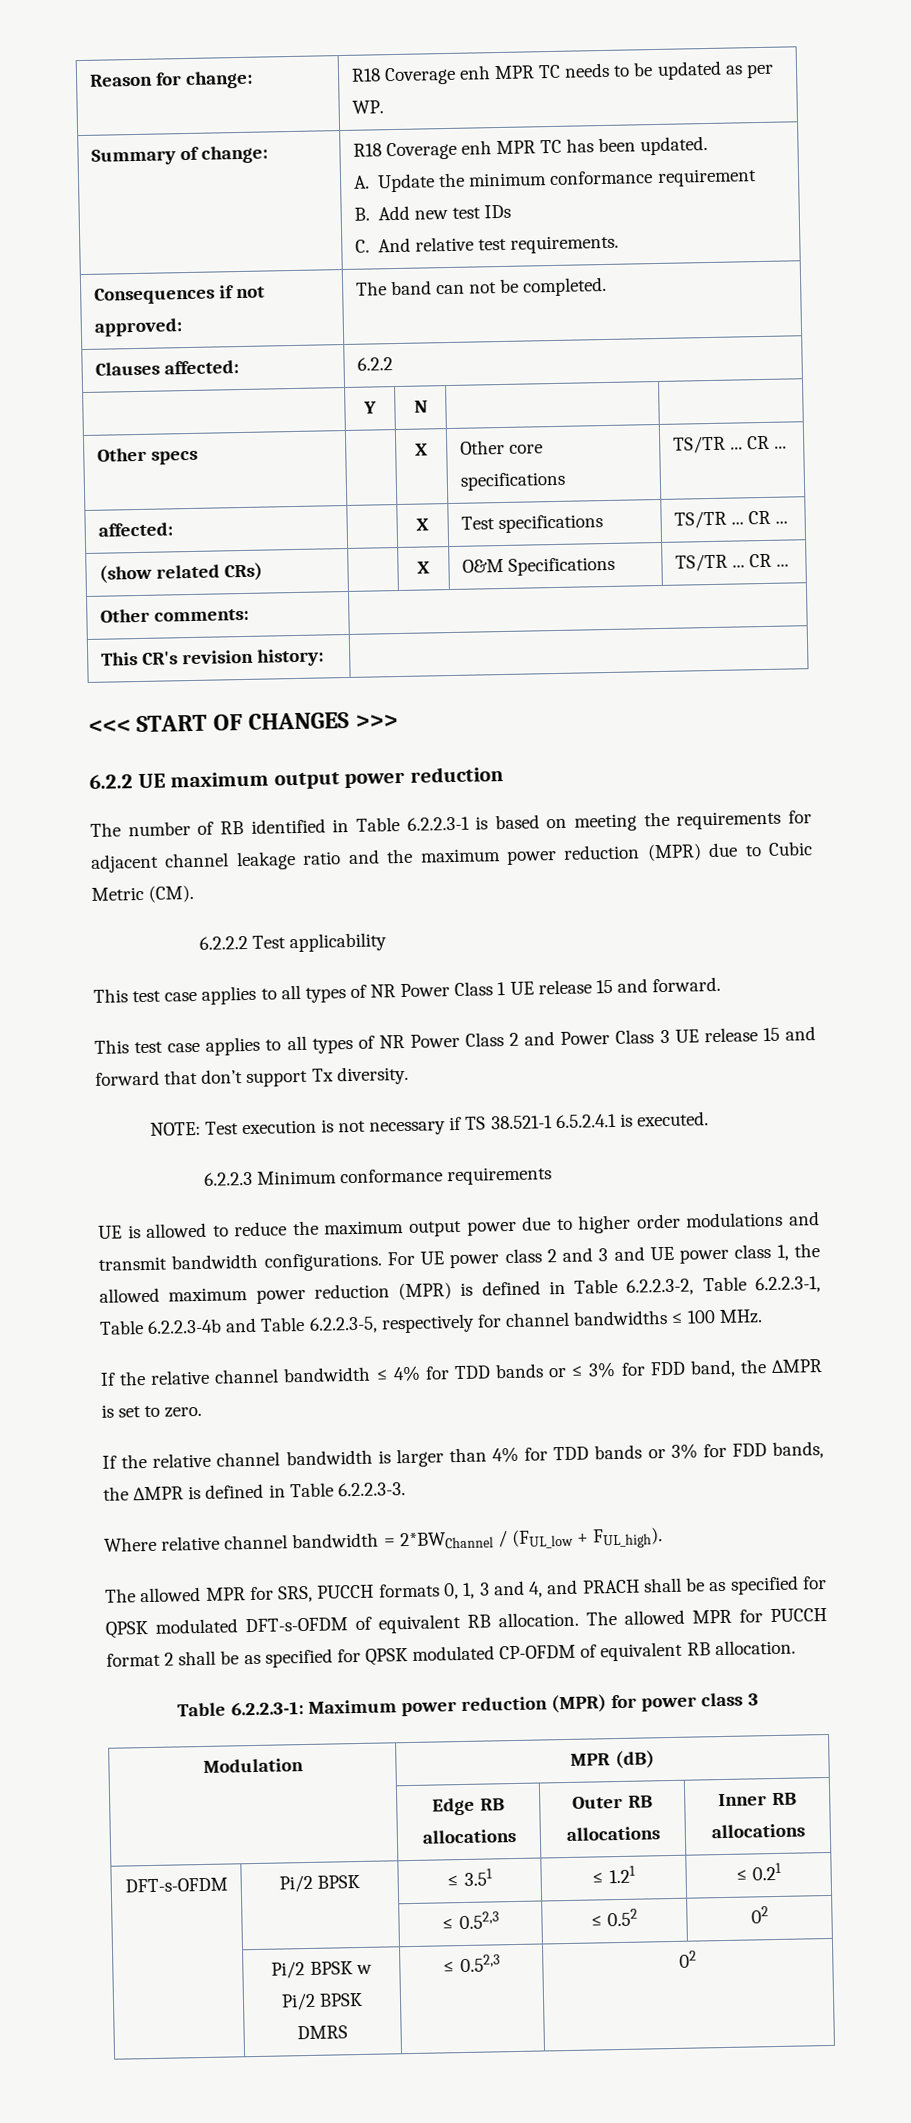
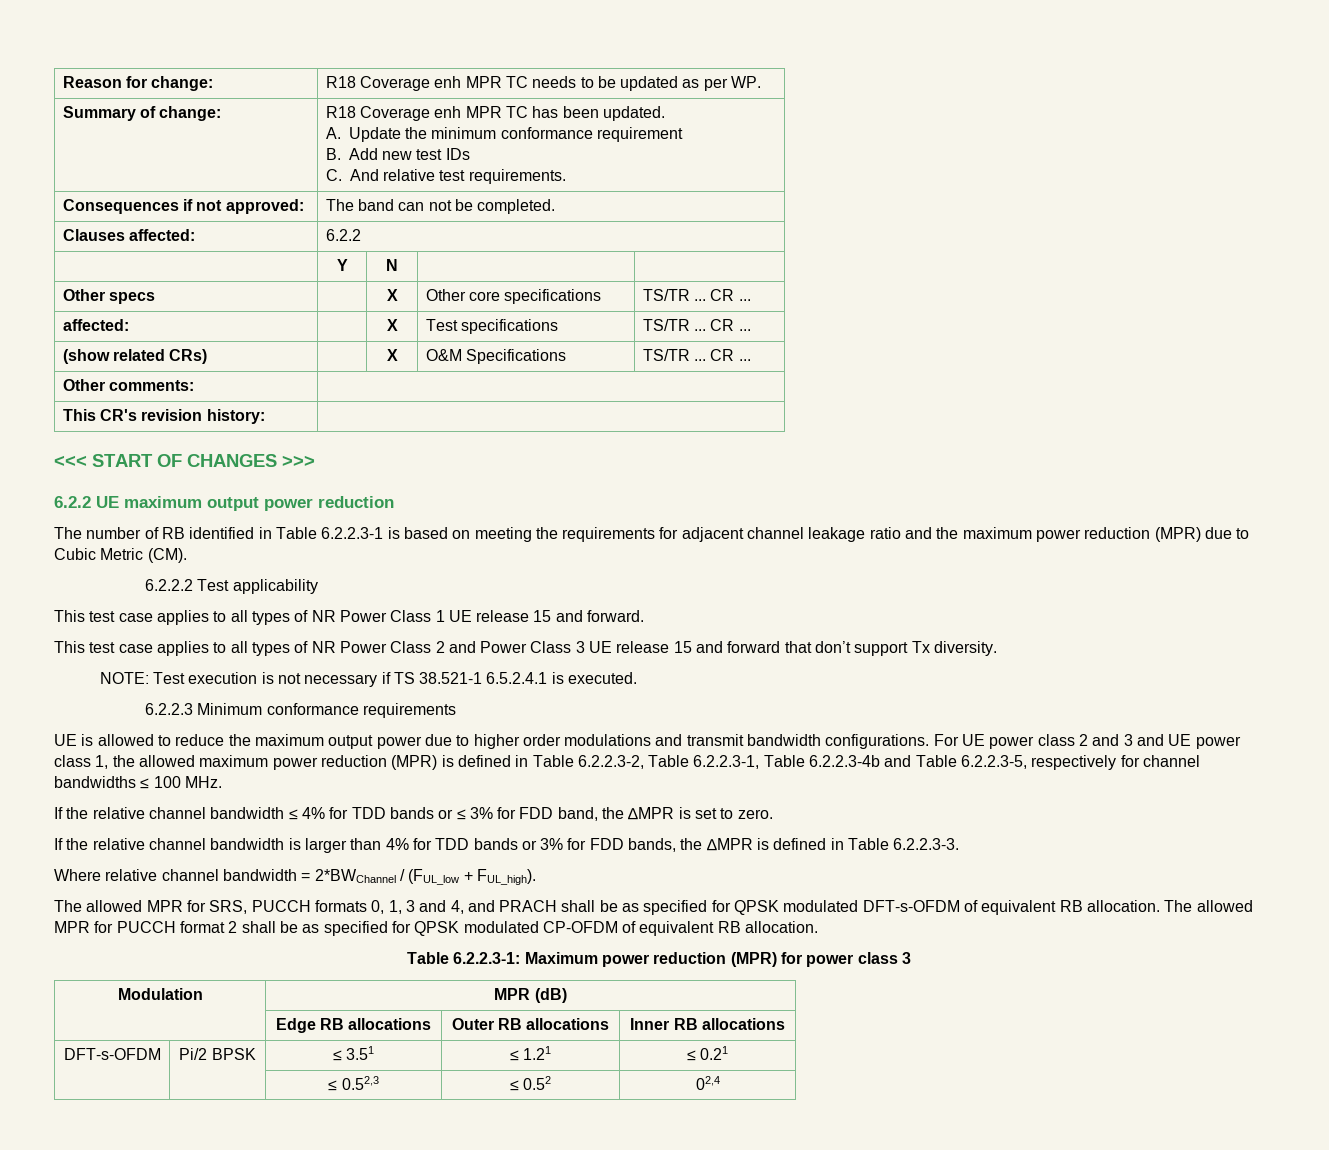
[750,1906,769,1924] [271,1961,372,1979] [280,1992,364,2011] [297,2025,348,2040] [443,1954,500,1973] [679,1950,697,1968] 02 // | Pi/2 BPSK w Pi/2 BPSK DMRS | ≤ 0.52,3 | 02 -> [695,1076,720,1090] 02,4

